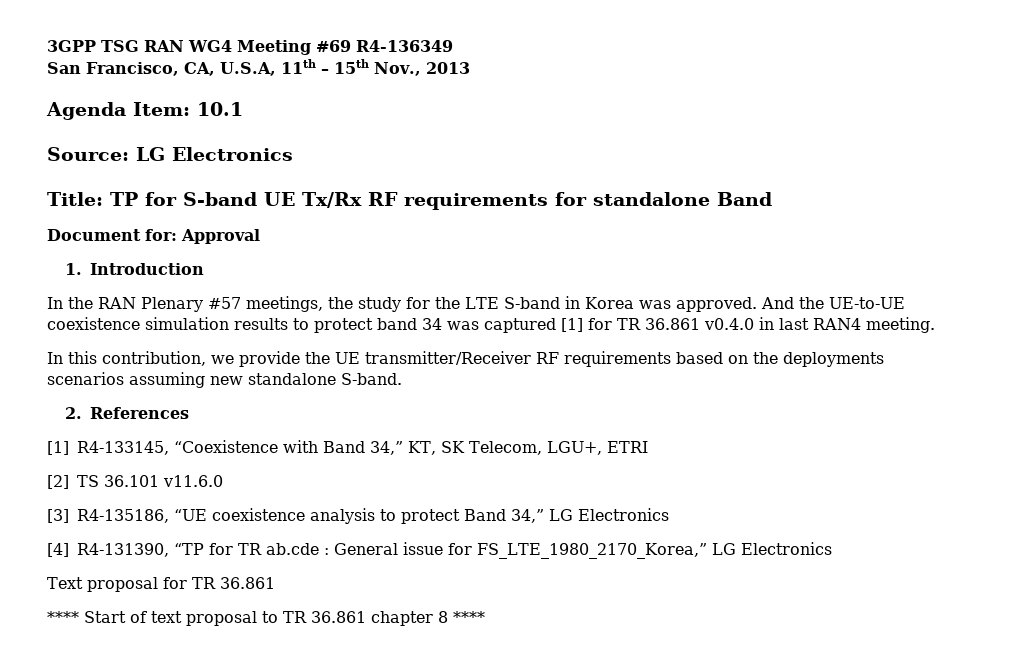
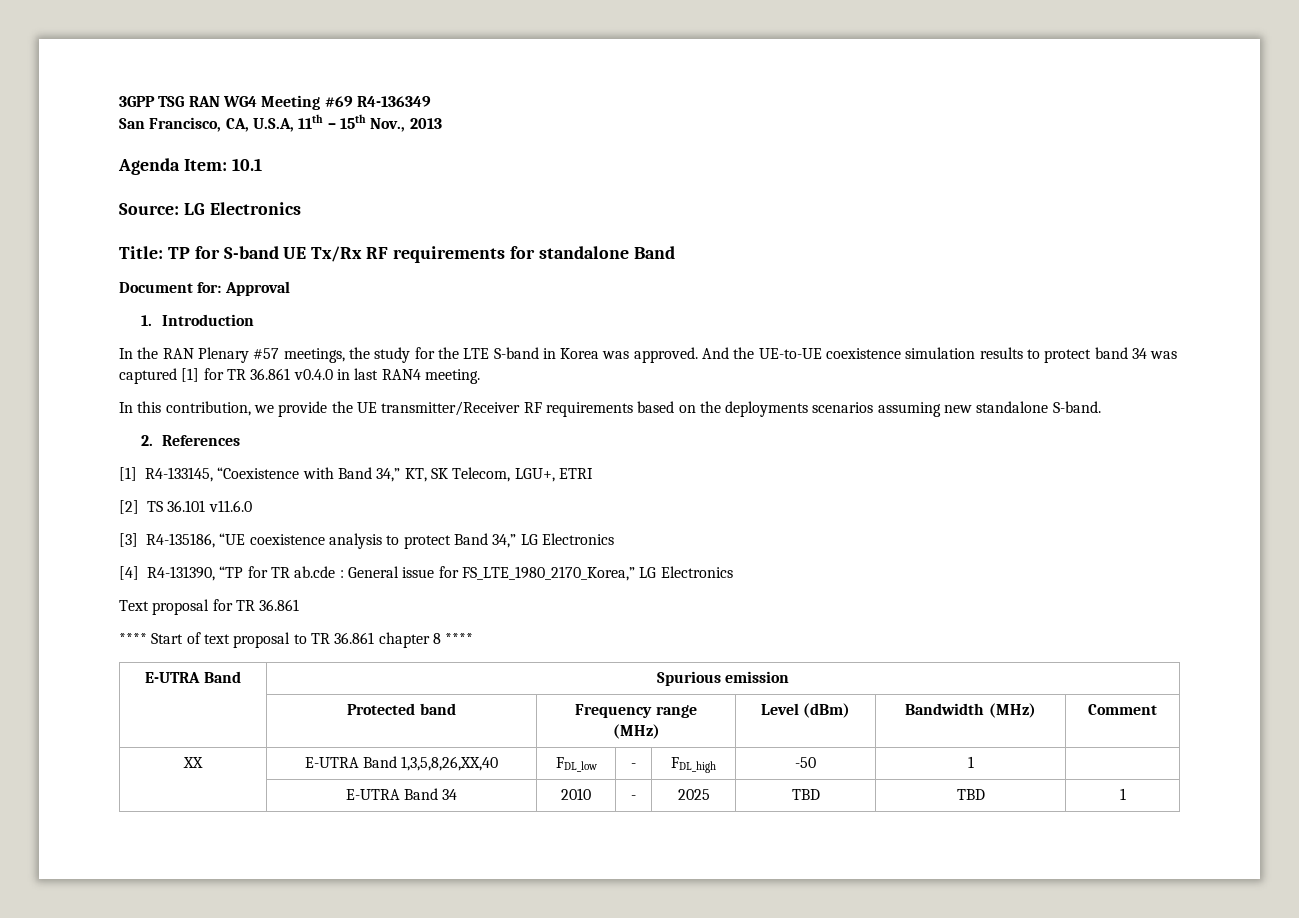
(485, 617) none -> [145,671,241,683] [656,671,790,686] [347,703,456,715] [575,704,697,718] [612,724,660,739] [760,703,851,718] [905,703,1036,718] [1088,704,1157,715] [183,757,203,768] [304,756,499,771] [555,757,597,772] [631,763,636,768] [671,757,716,773] [795,757,816,768] [967,756,974,768] [345,788,458,800] [561,788,591,800] [631,795,636,800] [677,789,710,800] [791,789,820,800] [956,789,985,800] [1119,788,1126,800] // E-UTRA Band | Spurious emission // | Protected band | Frequency range // (MHz) | Level (dBm) | Bandwidth (MHz) | Comment // XX | E-UTRA Band 1,3,5,8,26,XX,40 | FDL_low | - | FDL_high | -50 | 1 | // | E-UTRA Band 34 | 2010 | - | 2025 | TBD | TBD | 1

